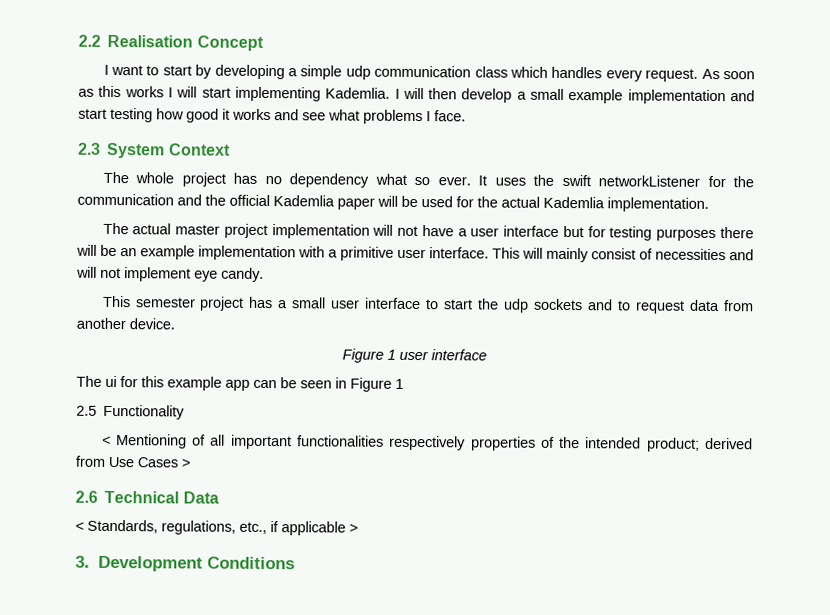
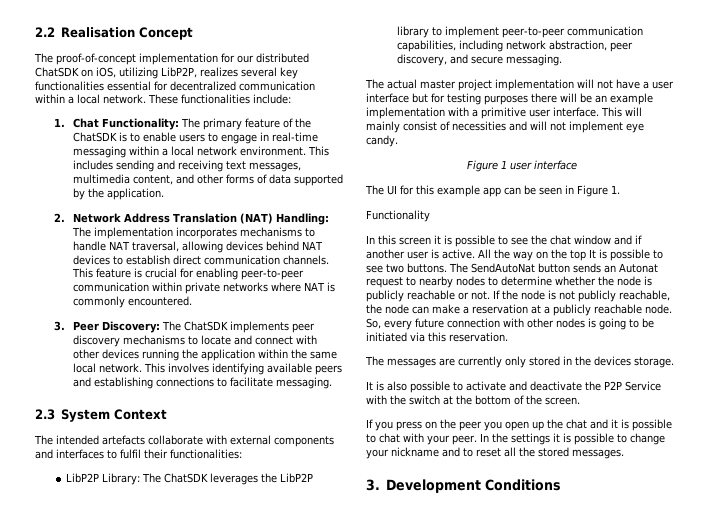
[103,64,755,82] [78,85,755,105] [78,107,466,125] [78,142,231,159] [102,171,755,188] [77,193,709,212] I want to start by developing a simple udp communication class which handles every request. As soon as this works I will start implementing Kademlia. I will then develop a small example implementation and start testing how good it works and see what problems I face. // 2.3 System Context // The whole project has no dependency what so ever. It uses the swift networkListener for the communication and the official Kademlia paper will be used for the actual Kademlia implementation. -> [34,53,309,65] [35,67,298,79] [35,81,315,91] [35,94,291,104] [54,118,312,130] [73,132,319,144] [73,146,330,158] [73,160,302,172] [73,174,344,186] [73,188,165,200] [54,213,330,225] [72,227,316,239] [73,241,324,253] [73,255,330,265] [72,268,305,280] [73,282,336,294] [73,296,193,308] [54,321,316,333] [73,335,318,347] [73,349,338,361] [73,363,343,375] [73,377,333,389] [35,409,167,422] [34,435,334,447] [35,449,242,459] [66,473,314,485] [397,26,644,38] [397,40,634,52] [397,54,563,66] The proof-of-concept implementation for our distributed ChatSDK on iOS, utilizing LibP2P, realizes several key functionalities essential for decentralized communication within a local network. These functionalities include: // 1. Chat Functionality: The primary feature of the ChatSDK is to enable users to engage in real-time messaging within a local network environment. This includes sending and receiving text messages, multimedia content, and other forms of data supported by the application. // 2. Network Address Translation (NAT) Handling: The implementation incorporates mechanisms to handle NAT traversal, allowing devices behind NAT devices to establish direct communication channels. This feature is crucial for enabling peer-to-peer communication within private networks where NAT is commonly encountered. // 3. Peer Discovery: The ChatSDK implements peer discovery mechanisms to locate and connect with other devices running the application within the same local network. This involves identifying available peers and establishing connections to facilitate messaging. // 2.3 System Context // The intended artefacts collaborate with external components and interfaces to fulfil their functionalities: // LibP2P Library: The ChatSDK leverages the LibP2P library to implement peer-to-peer communication capabilities, including network abstraction, peer discovery, and secure messaging.
[101,295,754,314] [76,317,175,330] // This semester project has a small user interface to start the udp sockets and to request data from another device. -> (398, 141) none
[105,375,117,388] ui -> [387,185,397,195] UI
[395,378,404,389] [76,405,97,416] 1 // 2.5 -> [611,185,620,194] 1. //
[101,434,753,452] [75,455,190,468] [75,490,219,504] [75,519,358,536] < Mentioning of all important functionalities respectively properties of the intended product; derived from Use Cases > // 2.6 Technical Data // < Standards, regulations, etc., if applicable > -> [366,235,642,247] [366,249,663,261] [366,263,658,273] [366,276,652,288] [366,290,670,302] [366,304,672,316] [366,318,654,330] [366,332,508,342] [365,356,674,368] [366,381,661,393] [366,395,580,405] [366,419,672,431] [366,433,665,445] [366,447,624,459] In this screen it is possible to see the chat window and if another user is active. All the way on the top It is possible to see two buttons. The SendAutoNat button sends an Autonat request to nearby nodes to determine whether the node is publicly reachable or not. If the node is not publicly reachable, the node can make a reservation at a publicly reachable node. So, every future connection with other nodes is going to be initiated via this reservation. // The messages are currently only stored in the devices storage. // It is also possible to activate and deactivate the P2P Service with the switch at the bottom of the screen. // If you press on the peer you open up the chat and it is possible to chat with your peer. In the settings it is possible to change your nickname and to reset all the stored messages.

